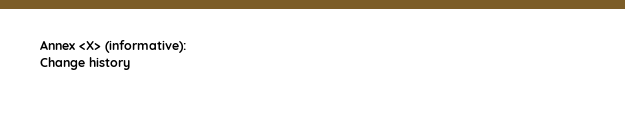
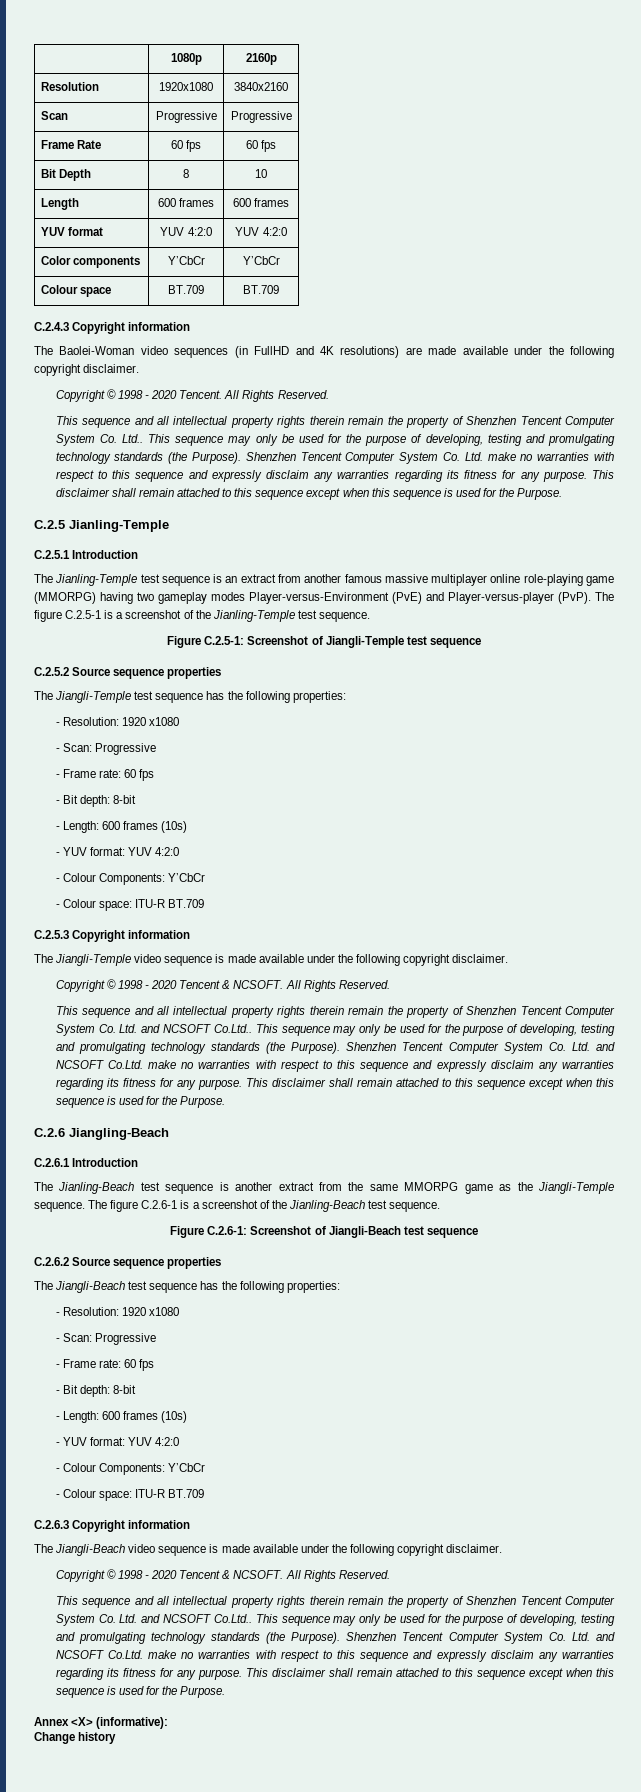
(40, 45) none -> [170,53,202,65] [245,53,277,65] [40,82,99,91] [159,82,213,91] [234,82,288,91] [40,111,68,120] [155,111,217,123] [230,111,292,123] [40,140,101,149] [170,140,202,152] [245,140,277,152] [40,169,91,181] [183,169,189,178] [255,169,267,178] [40,198,79,210] [157,198,215,207] [232,198,290,207] [40,227,103,236] [160,227,212,236] [235,227,287,236] [40,256,140,268] [167,256,205,265] [242,256,280,265] [40,285,111,297] [168,285,204,294] [243,285,279,294] [34,322,191,334] [34,346,615,358] [34,364,140,376] [55,389,329,402] [55,416,616,428] [55,434,615,446] [55,452,614,464] [55,470,615,482] [55,488,563,500] [34,520,169,532] [34,550,139,559] [34,574,614,586] [34,592,614,604] [34,610,370,622] [167,636,481,648] [34,667,222,679] [34,691,346,703] [55,717,179,726] [55,743,156,755] [55,769,155,781] [55,795,136,807] [55,821,188,833] [55,847,180,856] [55,873,205,885] [55,899,205,911] [34,930,191,942] [34,954,509,966] [55,979,390,992] [55,1006,616,1018] [55,1024,615,1036] [55,1042,615,1054] [55,1060,614,1072] [55,1078,614,1090] [55,1096,226,1108] [34,1128,169,1140] [34,1158,139,1167] [34,1182,615,1194] [34,1200,441,1212] [170,1226,478,1238] [34,1257,222,1269] [34,1281,340,1293] [55,1307,179,1316] [55,1333,156,1345] [55,1359,155,1371] [55,1385,136,1397] [55,1411,188,1423] [55,1437,180,1446] [55,1463,205,1475] [55,1489,205,1501] [34,1520,191,1532] [34,1544,503,1556] [55,1569,390,1582] [55,1596,616,1608] [55,1614,615,1626] [55,1632,615,1644] [55,1650,614,1662] [55,1668,614,1680] [55,1686,226,1698] | 1080p | 2160p // Resolution | 1920x1080 | 3840x2160 // Scan | Progressive | Progressive // Frame Rate | 60 fps | 60 fps // Bit Depth | 8 | 10 // Length | 600 frames | 600 frames // YUV format | YUV 4:2:0 | YUV 4:2:0 // Color components | Y’CbCr | Y’CbCr // Colour space | BT.709 | BT.709 // C.2.4.3 Copyright information // The Baolei-Woman video sequences (in FullHD and 4K resolutions) are made available under the following copyright disclaimer. // Copyright © 1998 - 2020 Tencent. All Rights Reserved. // This sequence and all intellectual property rights therein remain the property of Shenzhen Tencent Computer System Co. Ltd.. This sequence may only be used for the purpose of developing, testing and promulgating technology standards (the Purpose). Shenzhen Tencent Computer System Co. Ltd. make no warranties with respect to this sequence and expressly disclaim any warranties regarding its fitness for any purpose. This disclaimer shall remain attached to this sequence except when this sequence is used for the Purpose. // C.2.5 Jianling-Temple // C.2.5.1 Introduction // The Jianling-Temple test sequence is an extract from another famous massive multiplayer online role-playing game (MMORPG) having two gameplay modes Player-versus-Environment (PvE) and Player-versus-player (PvP). The figure C.2.5-1 is a screenshot of the Jianling-Temple test sequence. // Figure C.2.5-1: Screenshot of Jiangli-Temple test sequence // C.2.5.2 Source sequence properties // The Jiangli-Temple test sequence has the following properties: // - Resolution: 1920 x1080 // - Scan: Progressive // - Frame rate: 60 fps // - Bit depth: 8-bit // - Length: 600 frames (10s) // - YUV format: YUV 4:2:0 // - Colour Components: Y’CbCr // - Colour space: ITU-R BT.709 // C.2.5.3 Copyright information // The Jiangli-Temple video sequence is made available under the following copyright disclaimer. // Copyright © 1998 - 2020 Tencent & NCSOFT. All Rights Reserved. // This sequence and all intellectual property rights therein remain the property of Shenzhen Tencent Computer System Co. Ltd. and NCSOFT Co.Ltd.. This sequence may only be used for the purpose of developing, testing and promulgating technology standards (the Purpose). Shenzhen Tencent Computer System Co. Ltd. and NCSOFT Co.Ltd. make no warranties with respect to this sequence and expressly disclaim any warranties regarding its fitness for any purpose. This disclaimer shall remain attached to this sequence except when this sequence is used for the Purpose. // C.2.6 Jiangling-Beach // C.2.6.1 Introduction // The Jianling-Beach test sequence is another extract from the same MMORPG game as the Jiangli-Temple sequence. The figure C.2.6-1 is a screenshot of the Jianling-Beach test sequence. // Figure C.2.6-1: Screenshot of Jiangli-Beach test sequence // C.2.6.2 Source sequence properties // The Jiangli-Beach test sequence has the following properties: // - Resolution: 1920 x1080 // - Scan: Progressive // - Frame rate: 60 fps // - Bit depth: 8-bit // - Length: 600 frames (10s) // - YUV format: YUV 4:2:0 // - Colour Components: Y’CbCr // - Colour space: ITU-R BT.709 // C.2.6.3 Copyright information // The Jiangli-Beach video sequence is made available under the following copyright disclaimer. // Copyright © 1998 - 2020 Tencent & NCSOFT. All Rights Reserved. // This sequence and all intellectual property rights therein remain the property of Shenzhen Tencent Computer System Co. Ltd. and NCSOFT Co.Ltd.. This sequence may only be used for the purpose of developing, testing and promulgating technology standards (the Purpose). Shenzhen Tencent Computer System Co. Ltd. and NCSOFT Co.Ltd. make no warranties with respect to this sequence and expressly disclaim any warranties regarding its fitness for any purpose. This disclaimer shall remain attached to this sequence except when this sequence is used for the Purpose. //

